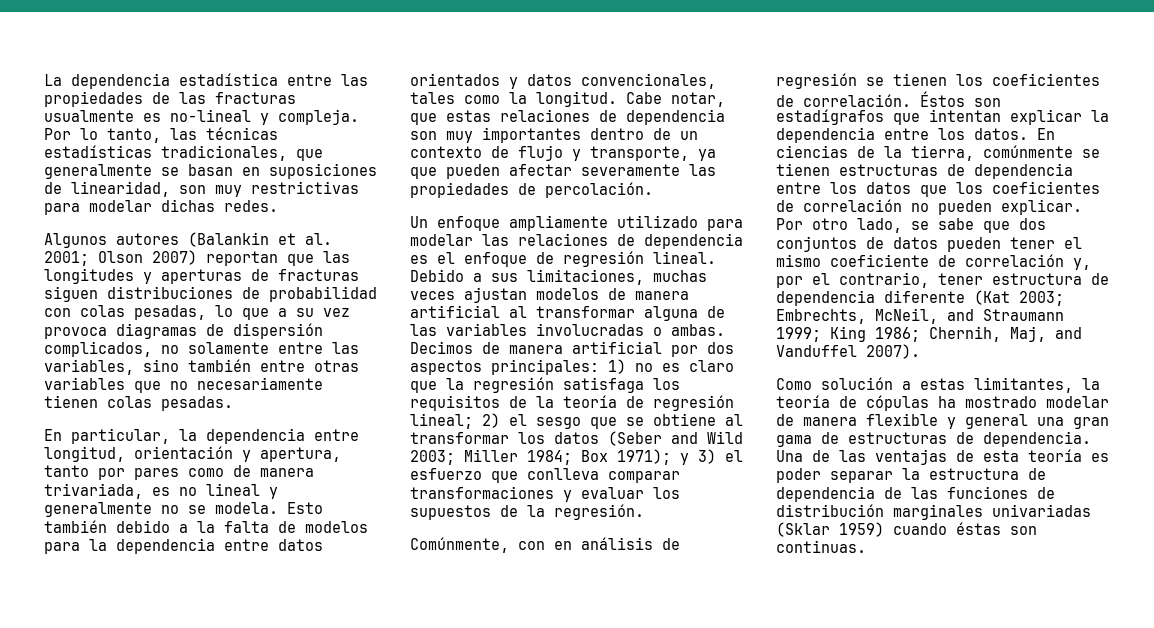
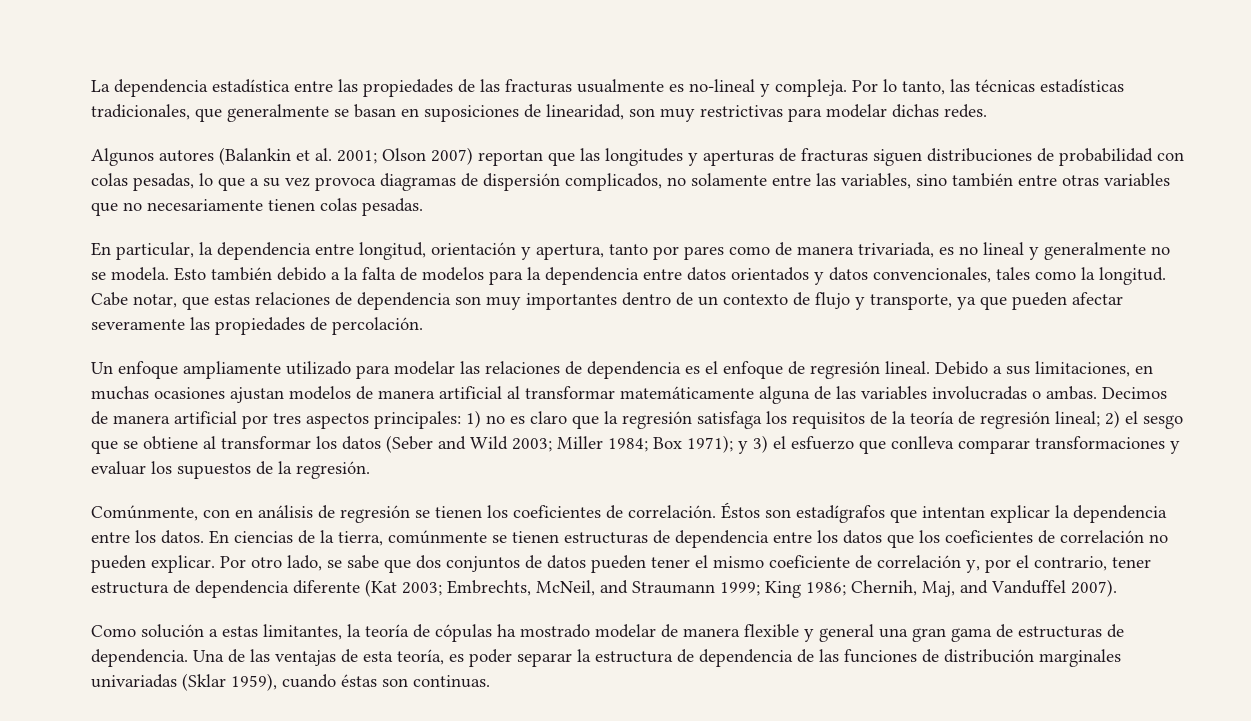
[653,270,707,282] [410,291,455,300] muchas veces -> [1135,365,1153,374] [91,386,225,400] en muchas ocasiones
(635, 312) none -> [620,386,754,399] matemáticamente
[707,342,734,354] dos -> [273,413,301,424] tres
[1028,449,1082,462] teoría -> [397,649,444,665] teoría,
[839,522,884,537] 1959) -> [231,673,277,691] 1959),

